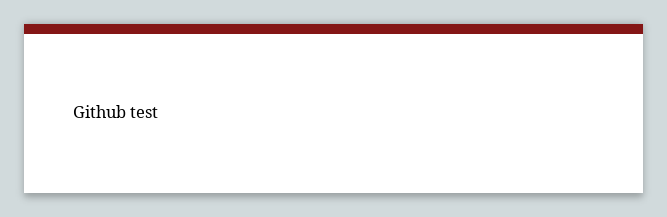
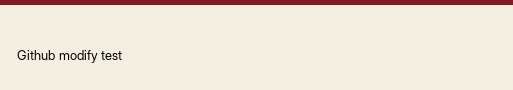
(126, 111) none -> [58,50,98,63] modify

